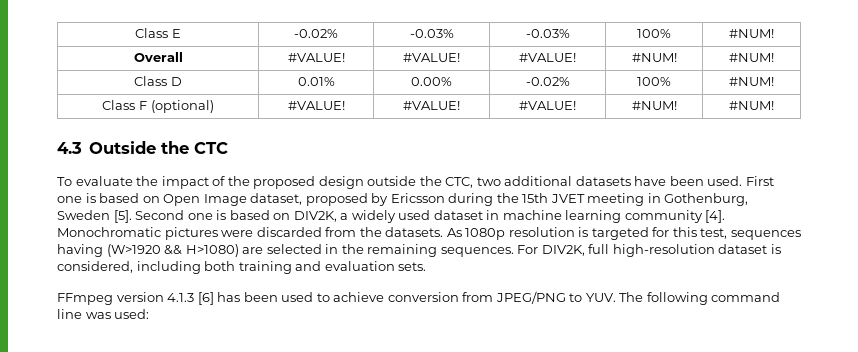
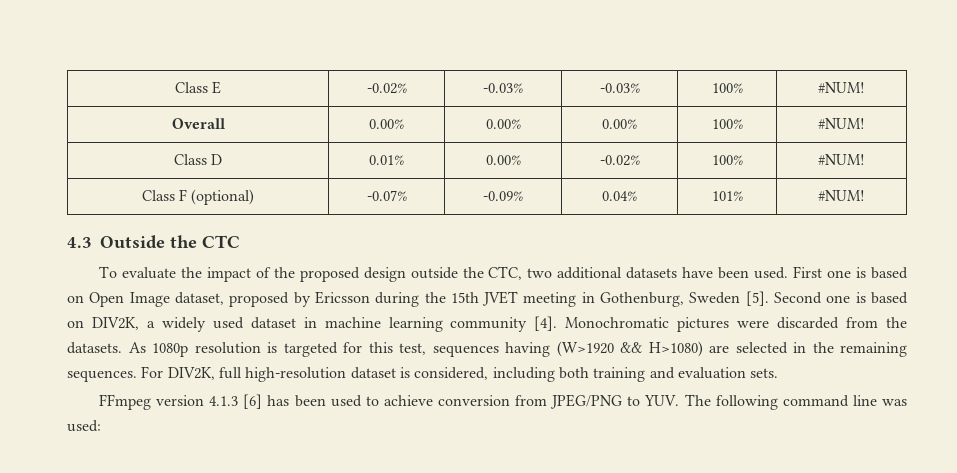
[287,53,345,62] [403,53,460,62] [519,53,576,62] [631,53,677,62] #VALUE! | #VALUE! | #VALUE! | #NUM! -> [369,119,404,129] [485,119,521,129] [602,119,637,129] [711,119,743,129] 0.00% | 0.00% | 0.00% | 100%
[287,101,345,110] [403,101,460,110] [519,101,576,110] [631,101,677,110] #VALUE! | #VALUE! | #VALUE! | #NUM! -> [366,190,407,201] [483,191,523,201] [602,191,637,201] [711,191,743,201] -0.07% | -0.09% | 0.04% | 101%

